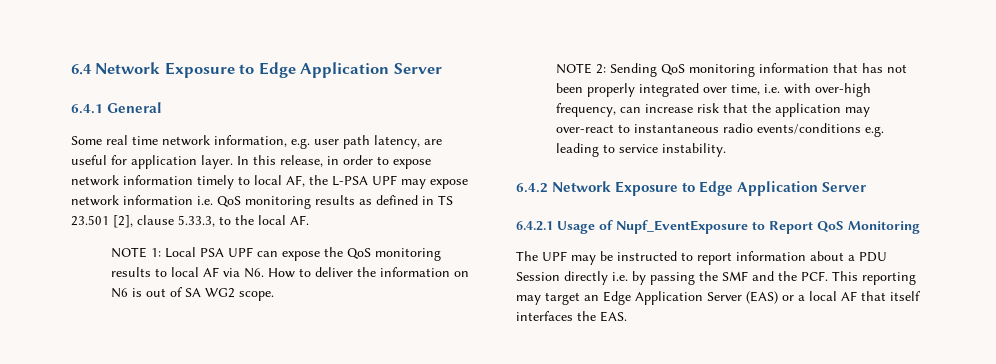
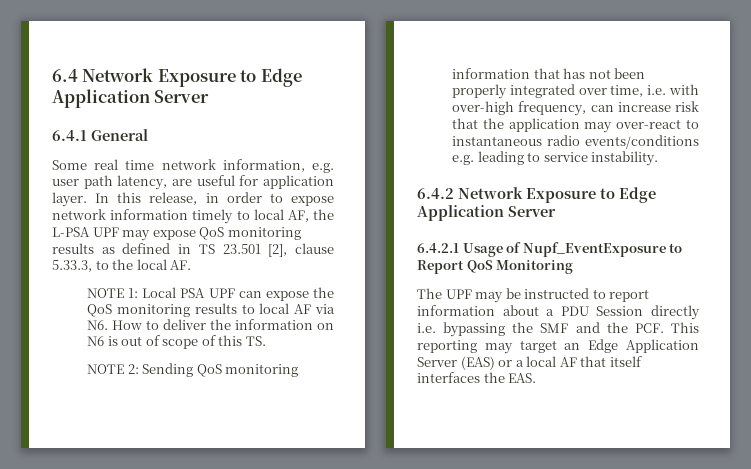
[71,195,213,206] network information i.e. -> (196, 235) none
[184,288,274,301] SA WG2 scope. -> [162,335,266,349] scope of this TS.
[632,271,695,285] by passing -> [443,322,506,337] bypassing

